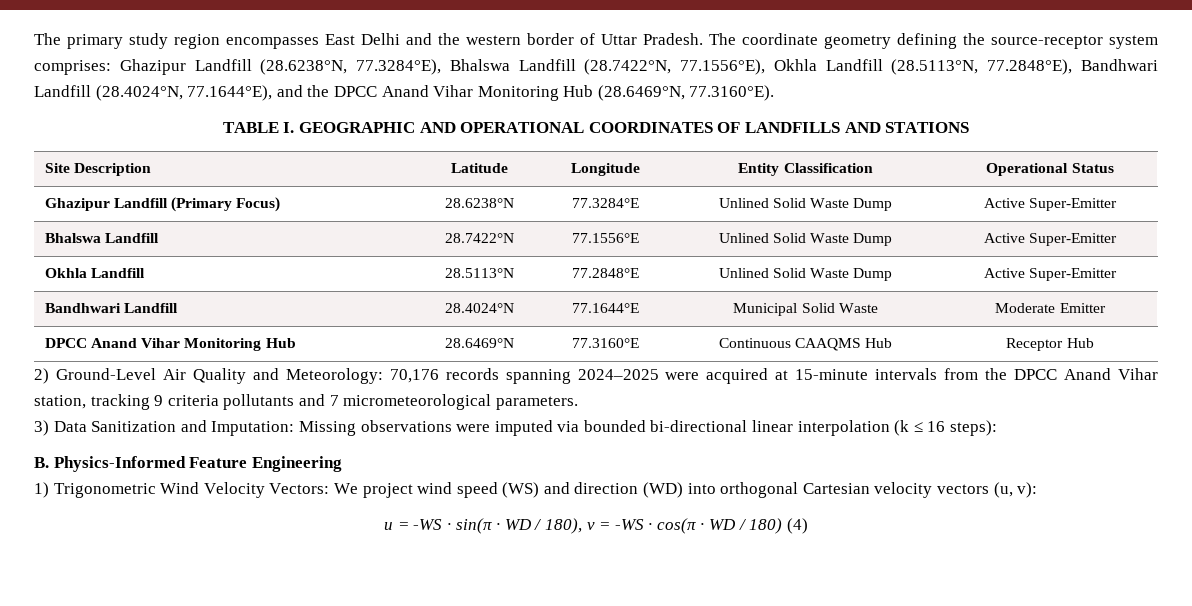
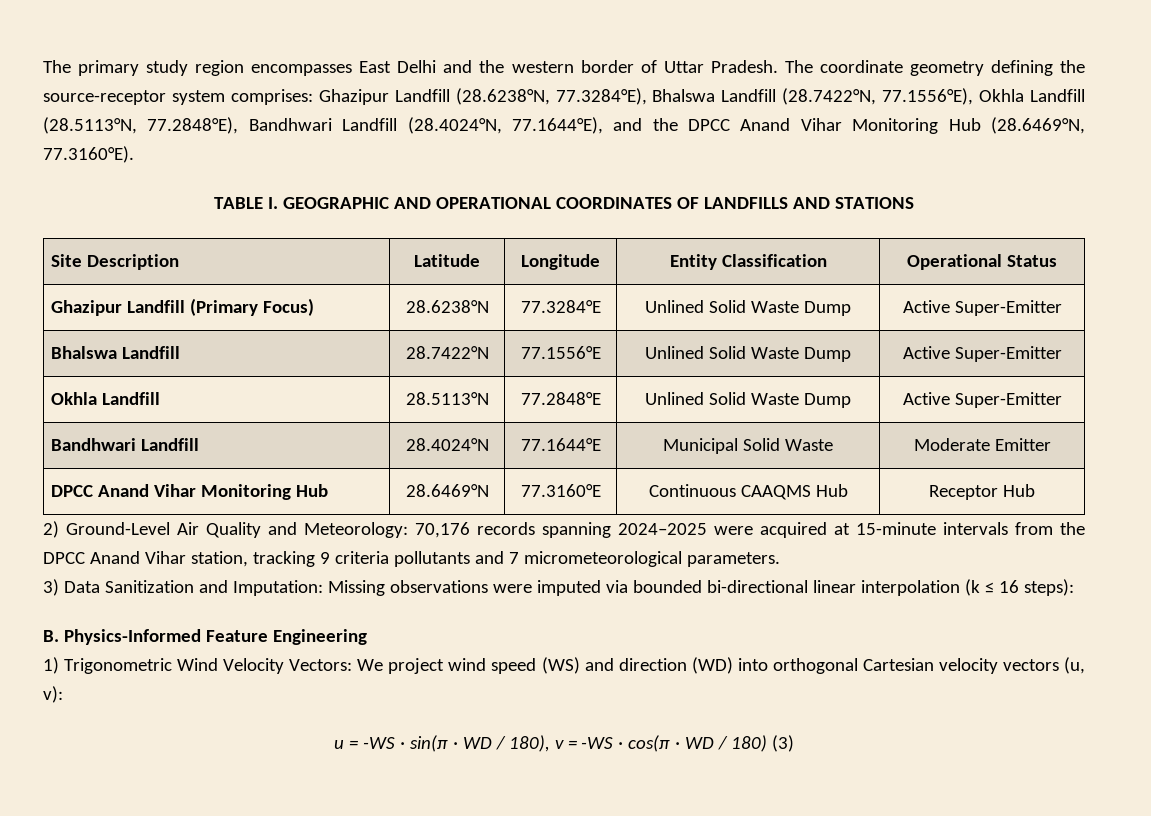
[786,518,808,534] (4) -> [772,735,795,752] (3)

